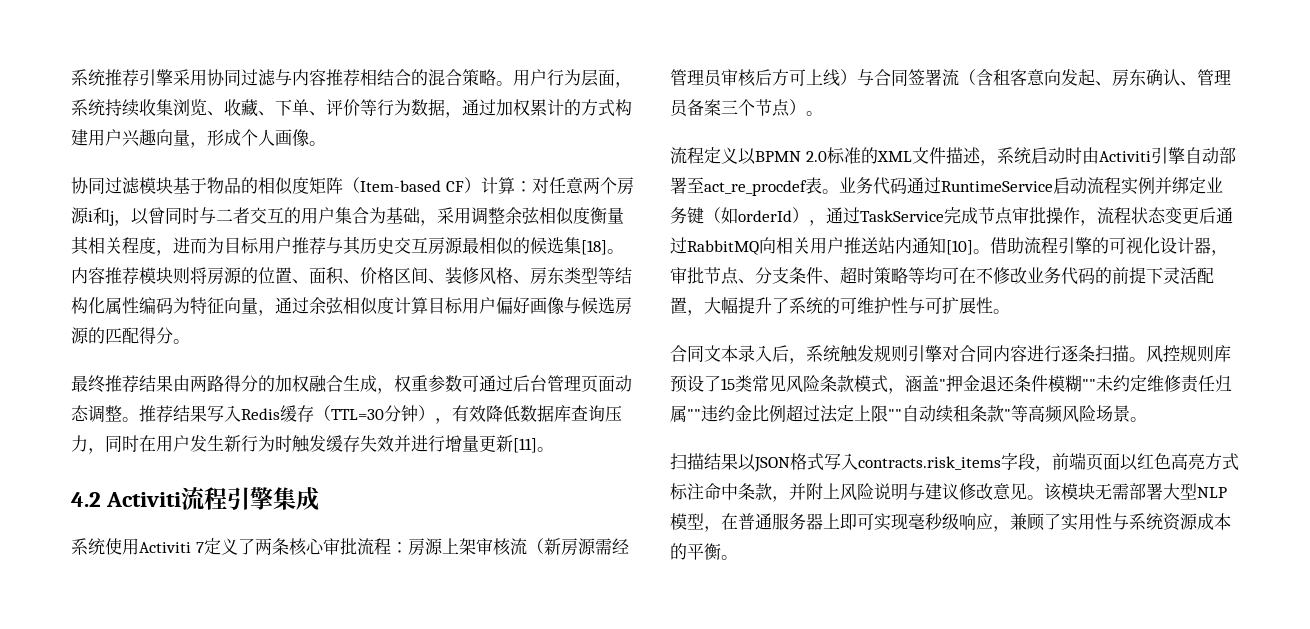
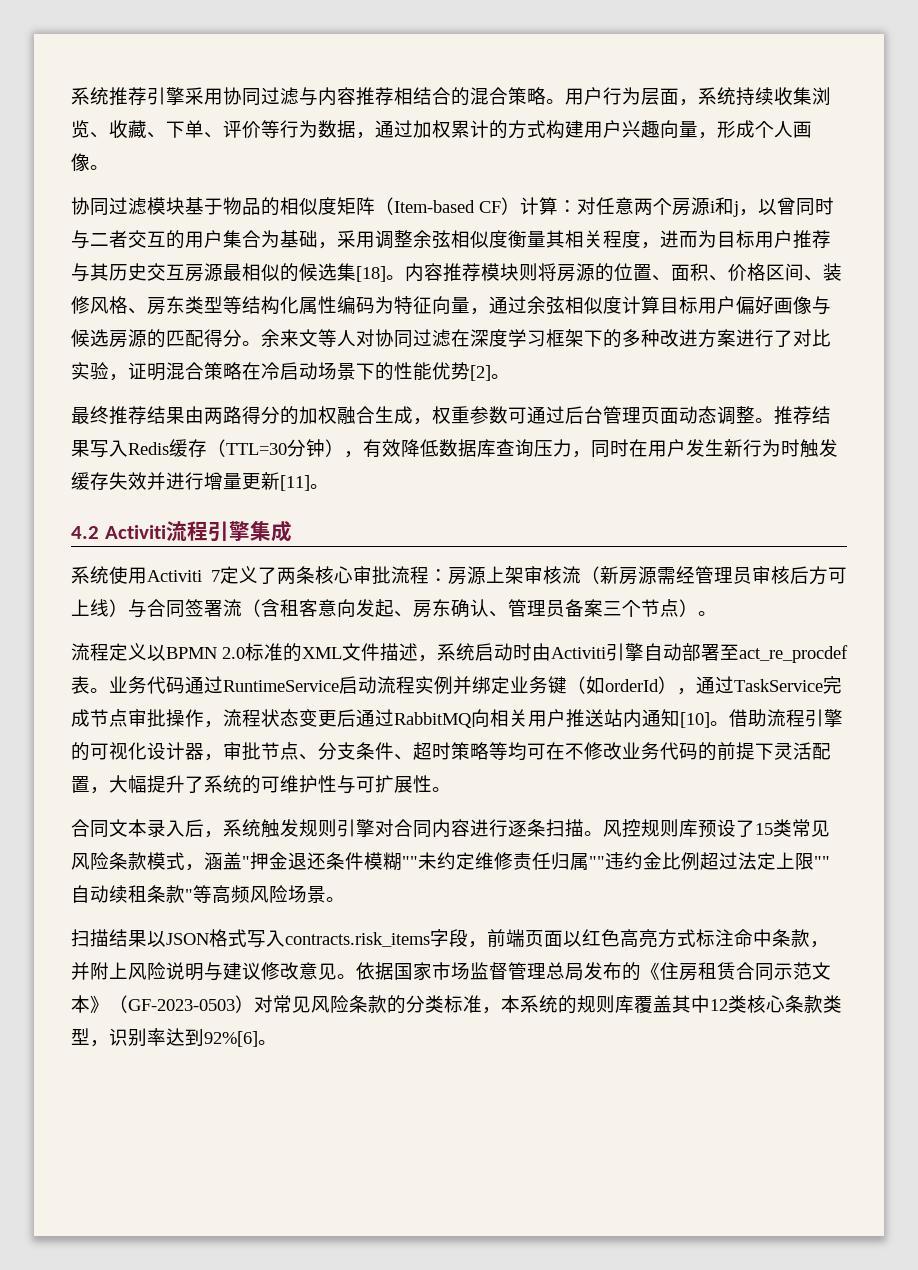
(190, 341) none -> [261,329,831,348] [71,362,510,381] 余来文等人对协同过滤在深度学习框架下的多种改进方案进行了对比实验，证明混合策略在冷启动场景下的性能优势[2]。
[1044,483,1227,501] [670,513,1231,532] [670,543,721,560] 该模块无需部署大型NLP模型，在普通服务器上即可实现毫秒级响应，兼顾了实用性与系统资源成本的平衡 -> [356,962,831,981] [71,995,842,1014] [71,1028,258,1047] 依据国家市场监督管理总局发布的《住房租赁合同示范文本》（GF-2023-0503）对常见风险条款的分类标准，本系统的规则库覆盖其中12类核心条款类型，识别率达到92%[6]

